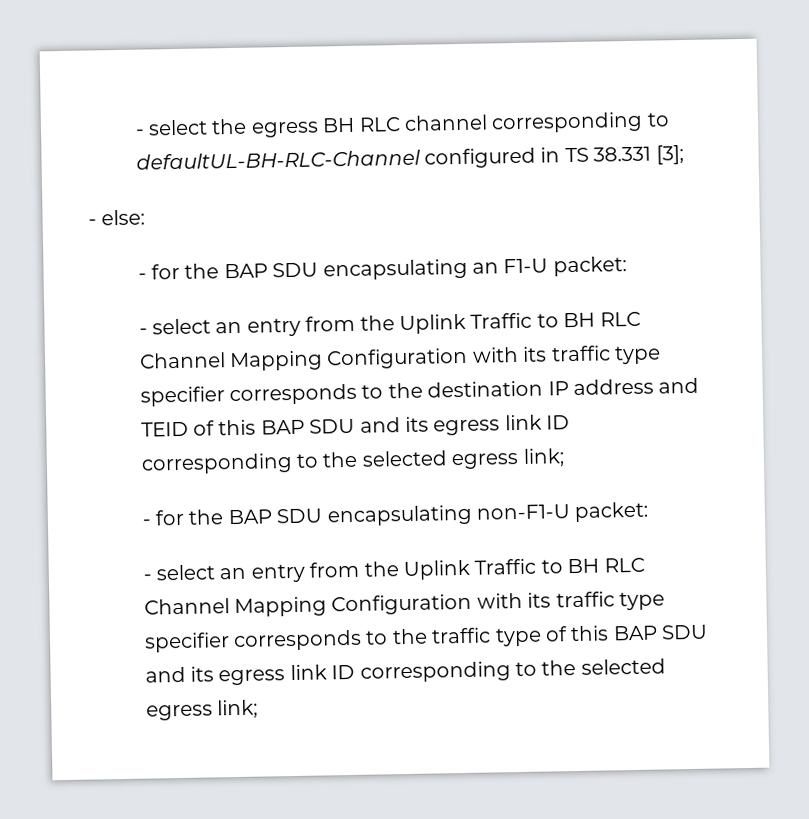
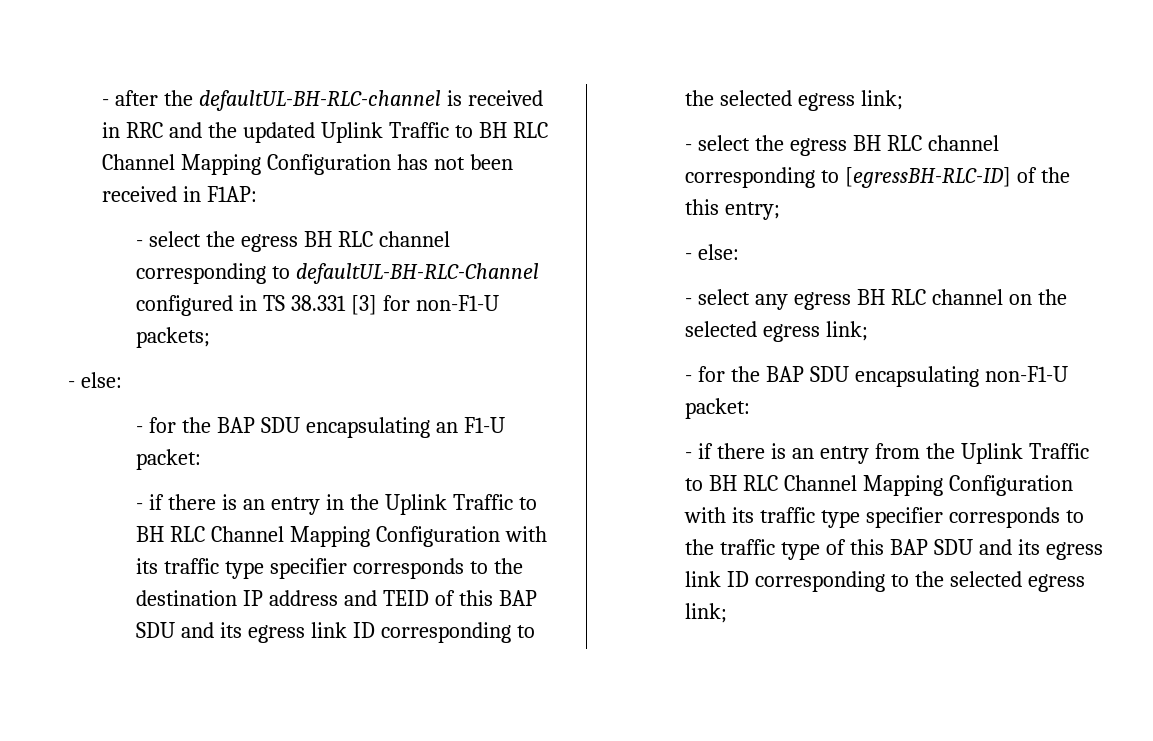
[135,129,145,136] - -> [102,90,543,111] [102,122,548,143] [102,154,513,175] [102,186,258,202] [136,240,144,247] - after the defaultUL-BH-RLC-channel is received in RRC and the updated Uplink Traffic to BH RLC Channel Mapping Configuration has not been received in F1AP: // -
[655,145,684,165] [3]; -> [351,295,500,315] [136,327,211,348] [3] for non-F1-U packets;
[151,315,356,337] select an entry from -> [149,494,345,515] if there is an entry in
(565, 457) none -> [685,135,1000,156] [685,167,1071,188] [685,199,781,220] [685,244,740,260] [685,289,1067,310] [685,321,869,342] // - select the egress BH RLC channel corresponding to [egressBH-RLC-ID] of the this entry; // - else: // - select any egress BH RLC channel on the selected egress link;
[155,564,215,581] select -> [698,443,787,459] if there is

